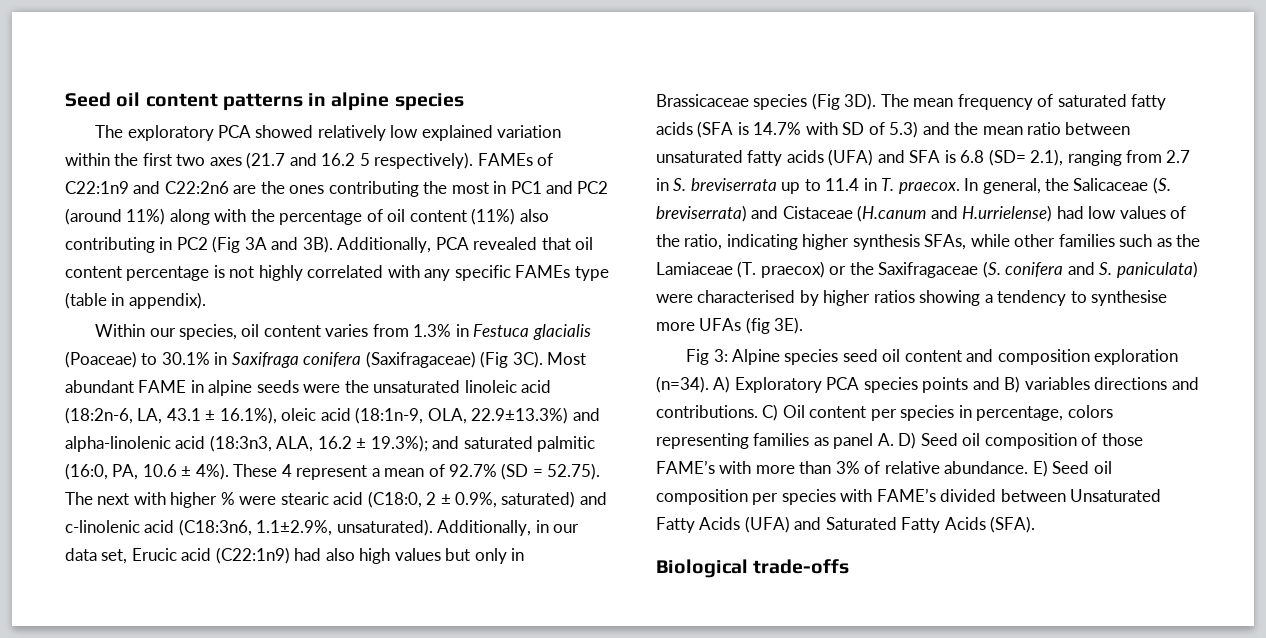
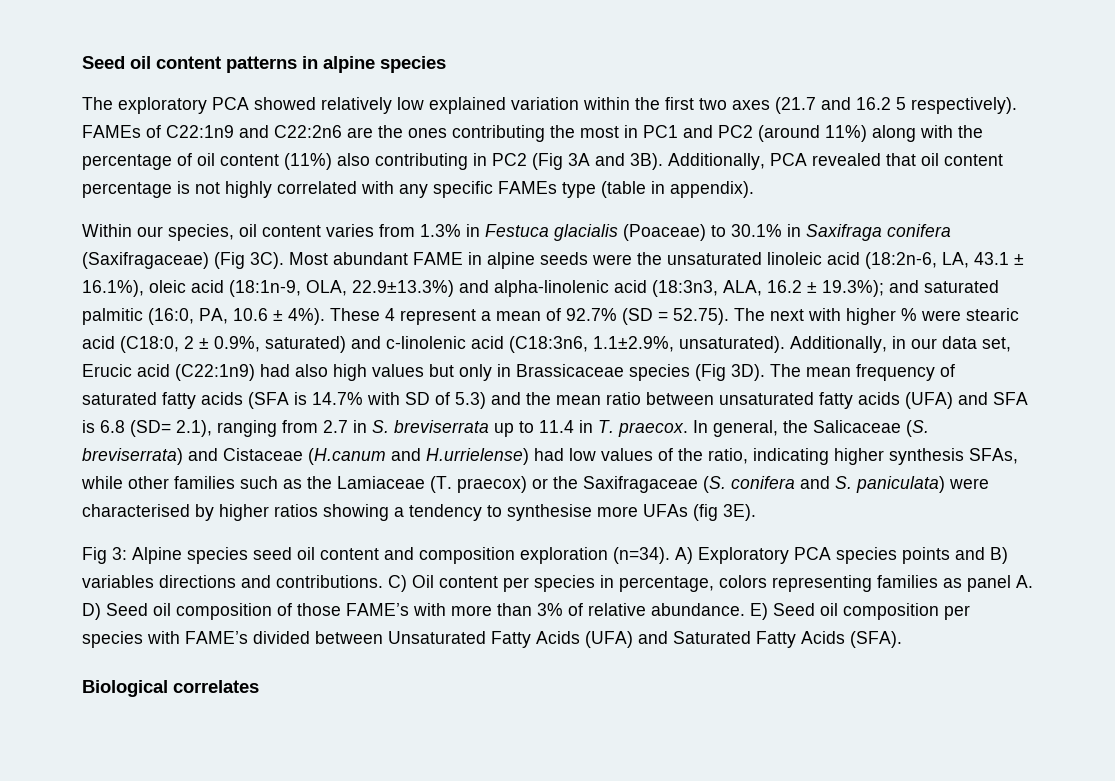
[753,559,850,574] trade-offs -> [173,680,259,693] correlates

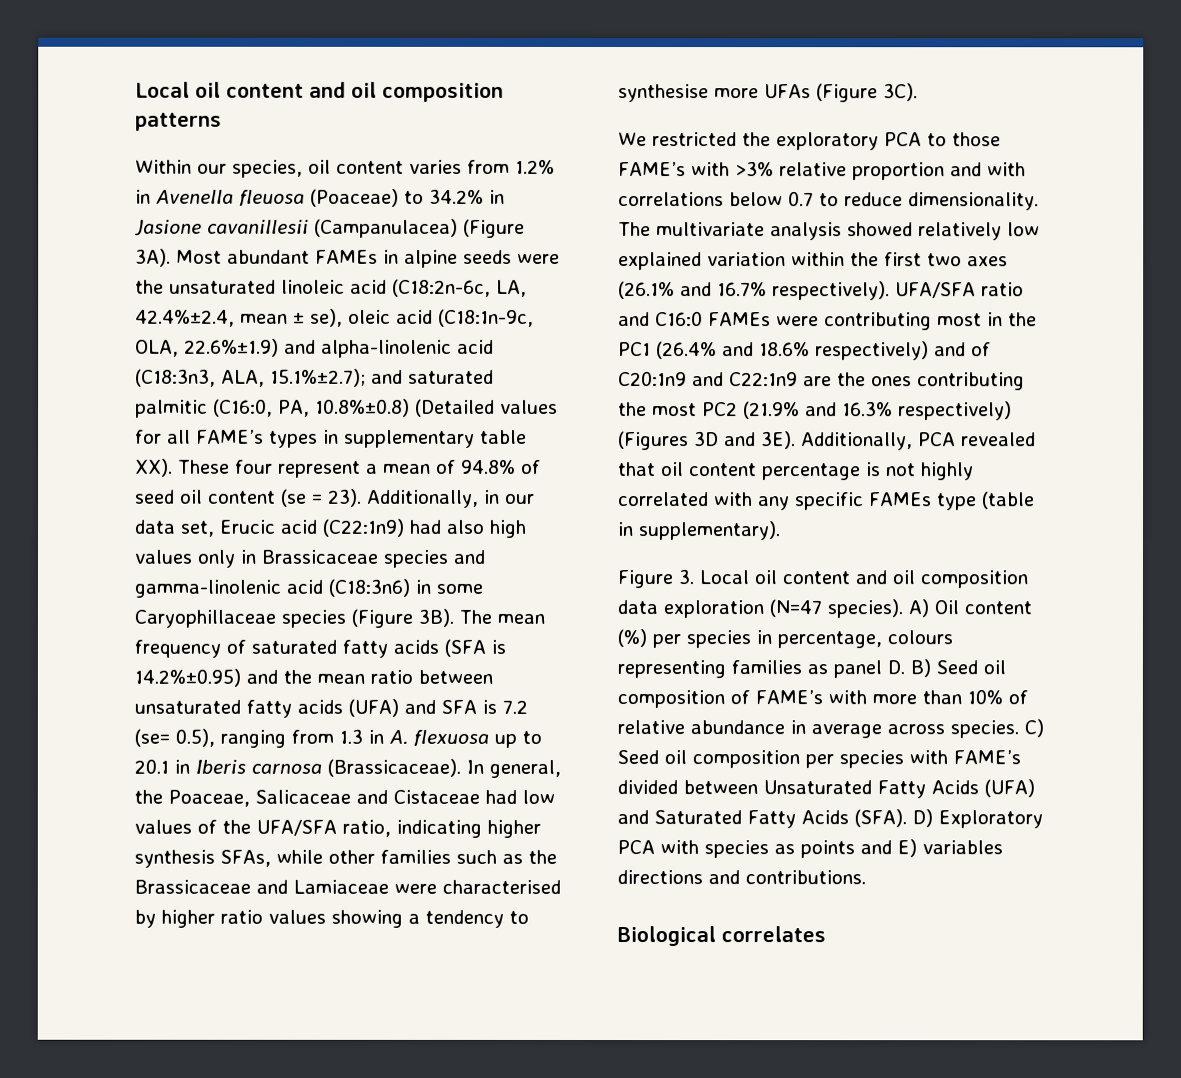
[82,56,446,73] [82,97,249,114] Seed oil content patterns in alpine species // The exploratory PCA -> [135,81,504,102] [135,112,222,131] [135,159,555,178] [135,188,505,207] [134,218,525,238] [135,248,560,268] [135,278,527,297] [135,308,534,327] [135,338,494,358] [135,368,494,387] [135,398,558,418] [135,429,527,448] [135,458,541,478] [135,488,535,508] [135,518,527,538] [134,549,485,568] [134,578,483,598] [134,608,545,628] [134,638,506,658] [134,668,493,687] [134,698,528,718] [134,728,542,748] [134,758,561,778] [134,789,555,807] [134,819,541,838] [134,849,557,868] [134,879,561,894] [134,909,529,928] [618,83,918,103] [618,132,1001,151] [618,161,1026,181] [618,191,1039,211] [618,222,842,241] Local oil content and oil composition patterns // Within our species, oil content varies from 1.2% in Avenella fleuosa (Poaceae) to 34.2% in Jasione cavanillesii (Campanulacea) (Figure 3A). Most abundant FAMEs in alpine seeds were the unsaturated linoleic acid (C18:2n-6c, LA, 42.4%±2.4, mean ± se), oleic acid (C18:1n-9c, OLA, 22.6%±1.9) and alpha-linolenic acid (C18:3n3, ALA, 15.1%±2.7); and saturated palmitic (C16:0, PA, 10.8%±0.8) (Detailed values for all FAME’s types in supplementary table XX). These four represent a mean of 94.8% of seed oil content (se = 23). Additionally, in our data set, Erucic acid (C22:1n9) had also high values only in Brassicaceae species and gamma-linolenic acid (C18:3n6) in some Caryophillaceae species (Figure 3B). The mean frequency of saturated fatty acids (SFA is 14.2%±0.95) and the mean ratio between unsaturated fatty acids (UFA) and SFA is 7.2 (se= 0.5), ranging from 1.3 in A. flexuosa up to 20.1 in Iberis carnosa (Brassicaceae). In general, the Poaceae, Salicaceae and Cistaceae had low values of the UFA/SFA ratio, indicating higher synthesis SFAs, while other families such as the Brassicaceae and Lamiaceae were characterised by higher ratio values showing a tendency to synthesise more UFAs (Figure 3C). // We restricted the exploratory PCA to those FAME’s with >3% relative proportion and with correlations below 0.7 to reduce dimensionality. The multivariate analysis
[775,97,1017,114] [82,125,342,138] (21.7 and 16.2 5 respectively). FAMEs of C22:1n9 and C22:2n6 -> [618,281,1024,301] [618,311,1037,331] [618,341,991,361] [618,371,798,387] (26.1% and 16.7% respectively). UFA/SFA ratio and C16:0 FAMEs were contributing most in the PC1 (26.4% and 18.6% respectively) and of C20:1n9 and C22:1n9
[624,125,983,142] [82,153,663,170] in PC1 and PC2 (around 11%) along with the percentage of oil content (11%) also contributing in PC2 (Fig 3A and 3B). -> [702,401,1012,421] [618,431,796,451] PC2 (21.9% and 16.3% respectively) (Figures 3D and 3E).
[670,181,754,198] [82,224,951,241] [82,252,1024,269] [82,280,999,297] [82,308,1019,325] [82,336,1011,353] [82,364,955,381] [82,392,1028,409] [82,420,929,437] [82,448,1018,465] [81,476,989,493] [82,504,756,521] [82,547,1008,564] [82,575,407,592] appendix). // Within our species, oil content varies from 1.3% in Festuca glacialis (Poaceae) to 30.1% in Saxifraga conifera (Saxifragaceae) (Fig 3C). Most abundant FAME in alpine seeds were the unsaturated linoleic acid (18:2n-6, LA, 43.1 ± 16.1%), oleic acid (18:1n-9, OLA, 22.9±13.3%) and alpha-linolenic acid (18:3n3, ALA, 16.2 ± 19.3%); and saturated palmitic (16:0, PA, 10.6 ± 4%). These 4 represent a mean of 92.7% (SD = 52.75). The next with higher % were stearic acid (C18:0, 2 ± 0.9%, saturated) and c-linolenic acid (C18:3n6, 1.1±2.9%, unsaturated). Additionally, in our data set, Erucic acid (C22:1n9) had also high values but only in Brassicaceae species (Fig 3D). The mean frequency of saturated fatty acids (SFA is 14.7% with SD of 5.3) and the mean ratio between unsaturated fatty acids (UFA) and SFA is 6.8 (SD= 2.1), ranging from 2.7 in S. breviserrata up to 11.4 in T. praecox. In general, the Salicaceae (S. breviserrata) and Cistaceae (H.canum and H.urrielense) had low values of the ratio, indicating higher synthesis SFAs, while other families such as the Lamiaceae (T. praecox) or the Saxifragaceae (S. conifera and S. paniculata) were characterised by higher ratios showing a tendency to synthesise more UFAs (fig 3E). // Fig 3: Alpine species seed oil content and composition exploration (n=34). A) Exploratory PCA species points and B) variables directions and contributions. C) -> [638,521,781,541] [617,569,1028,589] [617,599,929,619] supplementary). // Figure 3. Local oil content and oil composition data exploration (N=47 species). A)
(498, 582) none -> [617,629,647,648] (%)
[719,575,767,588] colors -> [887,630,953,645] colours
[1016,575,1033,588] [82,603,101,620] A. D) -> [887,659,931,678] D. B)
[297,603,341,616] those -> (750, 697) none
[537,603,563,616] 3% -> [966,689,1003,705] 10%
[651,603,768,620] abundance. E) -> [690,719,1044,739] abundance in average across species. C)
(902, 639) none -> [911,809,1043,829] [617,839,1003,859] [617,870,866,885] D) Exploratory PCA with species as points and E) variables directions and contributions.

